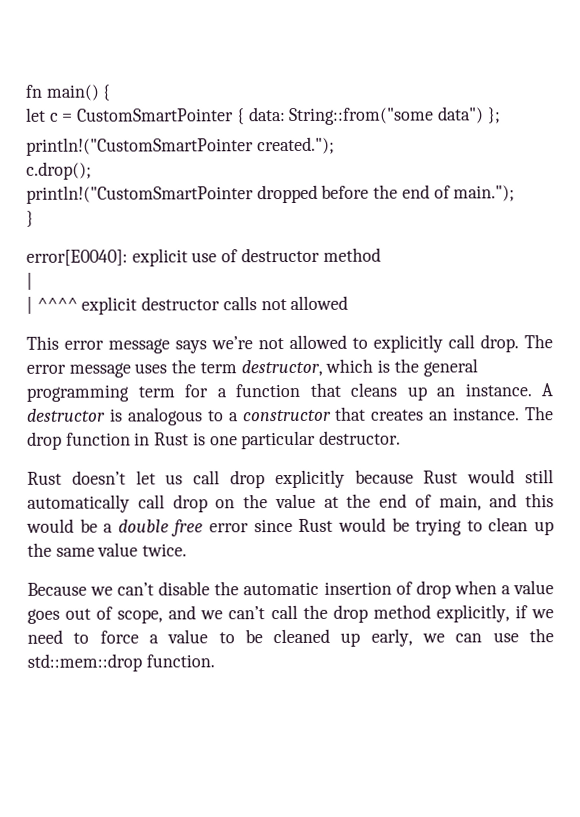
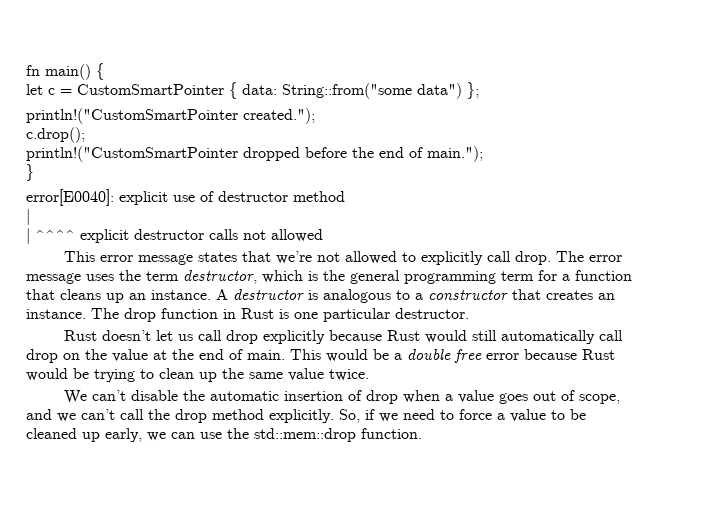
[175,340,207,354] says -> [198,251,272,262] states that
[438,493,554,511] main, and this -> [247,349,321,360] main. This
[253,518,293,533] since -> [524,349,577,360] because
[27,582,114,596] Because we -> [64,390,88,404] We
[435,604,510,623] explicitly, -> [269,409,360,423] explicitly. So,

